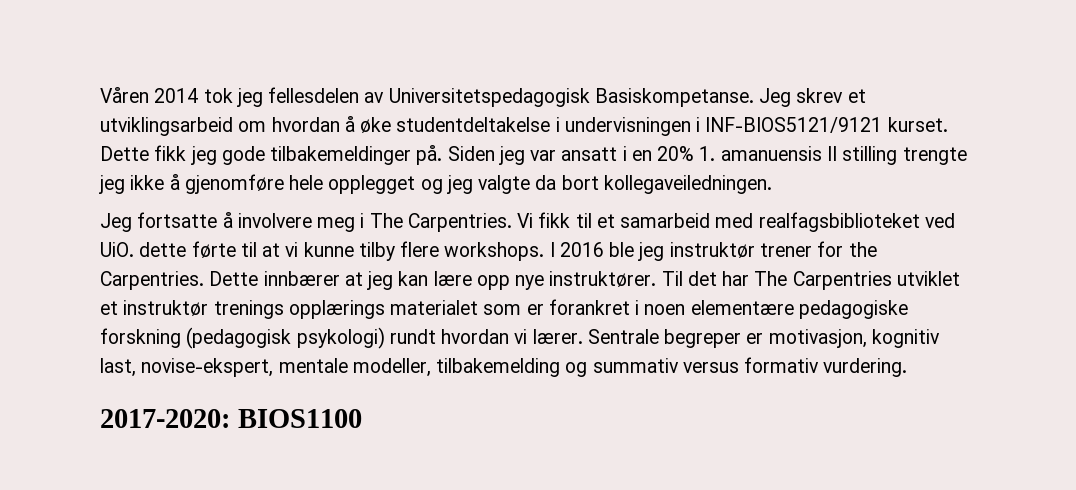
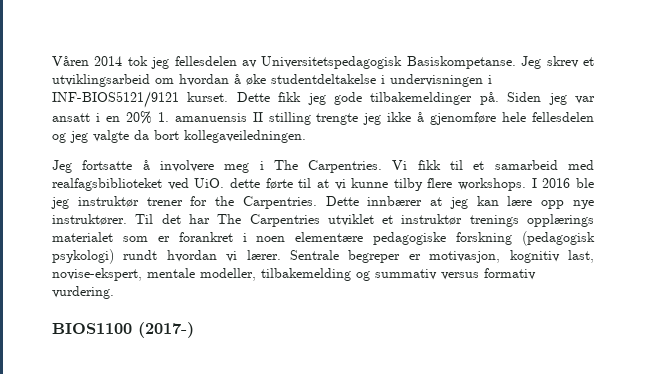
[328,175,416,194] opplegget -> [532,112,595,122] fellesdelen
[100,409,362,428] 2017-2020: BIOS1100 -> [52,322,194,338] BIOS1100 (2017-)

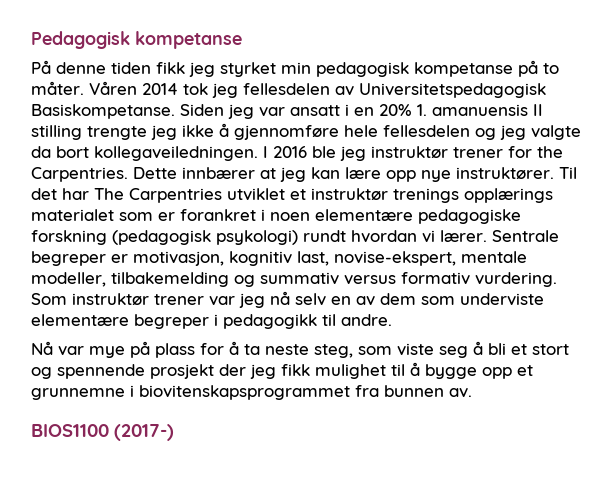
(52, 61) none -> [31,31,242,49] [31,60,559,77] [31,81,84,95] Pedagogisk kompetanse // På denne tiden fikk jeg styrket min pedagogisk kompetanse på to måter.
[521,56,594,69] [52,74,492,87] [52,91,499,108] Jeg skrev et utviklingsarbeid om hvordan å øke studentdeltakelse i undervisningen i INF-BIOS5121/9121 kurset. Dette fikk jeg gode tilbakemeldinger på. -> (175, 111) none
[430,112,497,125] gjenomføre -> [234,125,339,140] gjennomføre
[52,160,595,173] [52,178,527,191] // Jeg fortsatte å involvere meg i The Carpentries. Vi fikk til et samarbeid med realfagsbiblioteket ved UiO. dette førte til at vi kunne tilby flere workshops. -> (258, 153) none
(114, 292) none -> [31,291,544,308] [31,314,392,329] [31,341,569,358] [31,362,533,379] [31,385,472,400] Som instruktør trener var jeg nå selv en av dem som underviste elementære begreper i pedagogikk til andre. // Nå var mye på plass for å ta neste steg, som viste seg å bli et stort og spennende prosjekt der jeg fikk mulighet til å bygge opp et grunnemne i biovitenskapsprogrammet fra bunnen av.

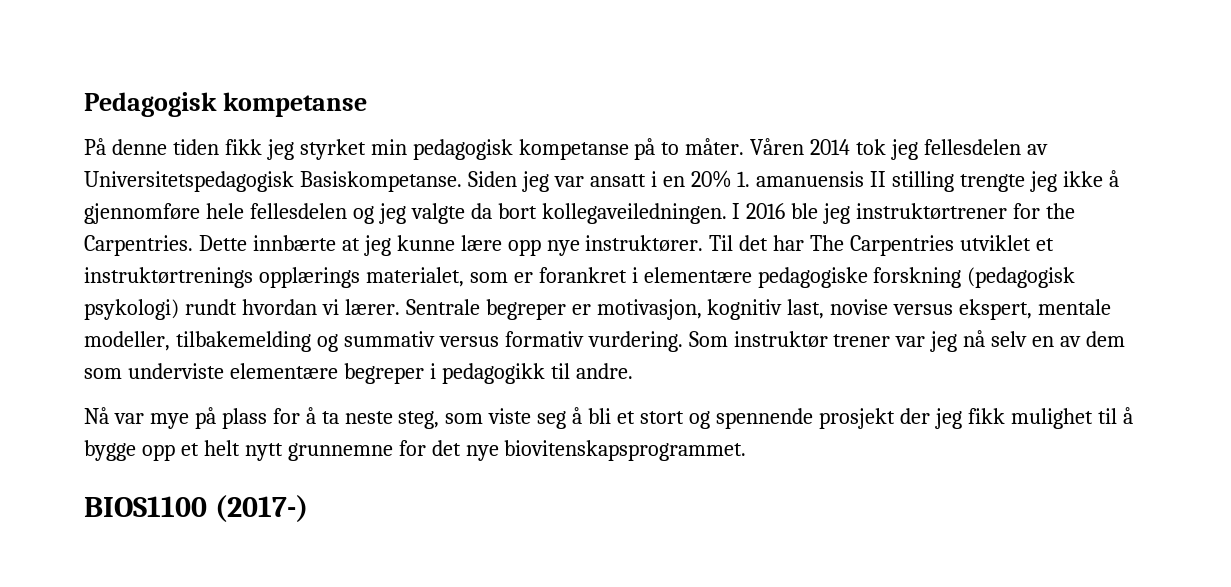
[371,146,503,158] instruktør trener -> [856,203,1008,220] instruktørtrener
[182,167,255,179] innbærer -> [252,235,336,251] innbærte
[311,167,340,179] kan -> [396,235,455,251] kunne
[311,188,553,203] [31,209,114,221] instruktør trenings opplærings materialet -> [84,267,464,288] instruktørtrenings opplærings materialet,
[270,212,310,221] noen -> (638, 275) none
[334,251,456,266] novise-ekspert, -> [830,299,1033,320] novise versus ekspert,
[31,385,472,400] grunnemne i biovitenskapsprogrammet fra bunnen av. -> [203,440,747,461] helt nytt grunnemne for det nye biovitenskapsprogrammet.

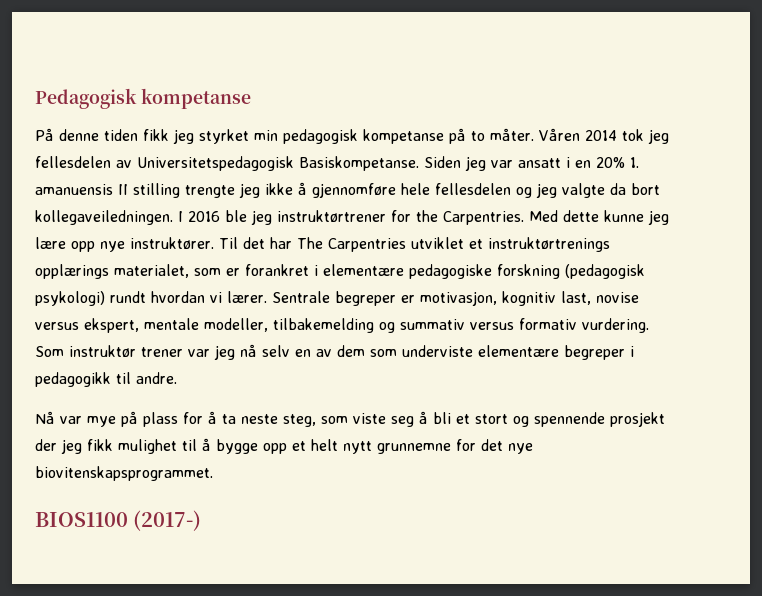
[198,235,455,256] Dette innbærte at jeg kunne -> [529,210,669,225] Med dette kunne jeg

